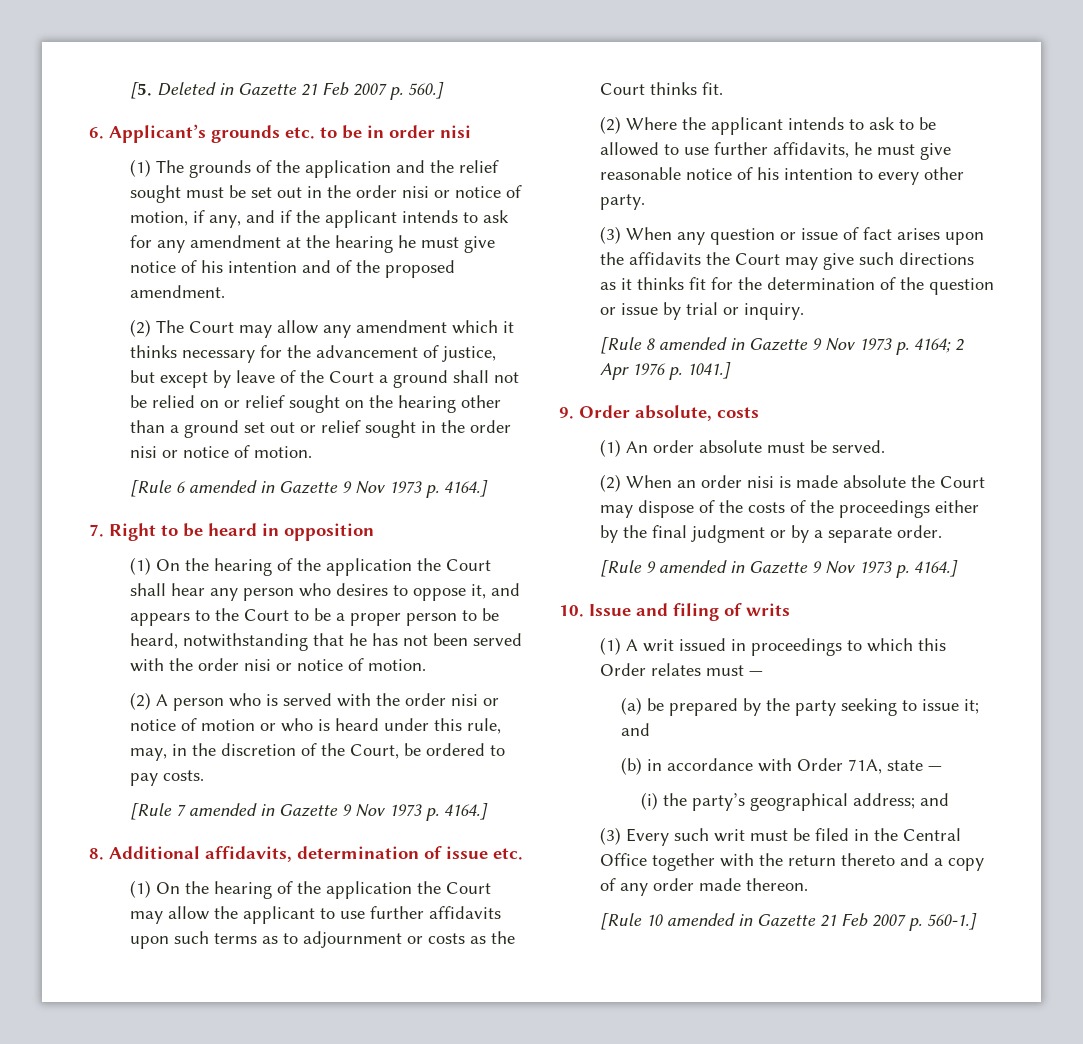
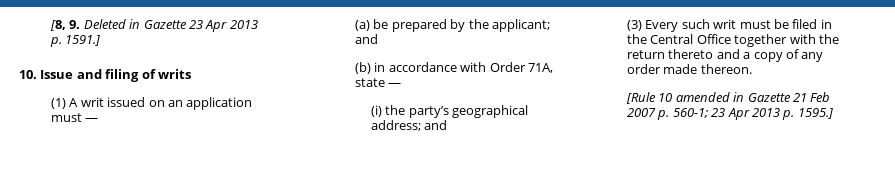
[129,82,152,99] [5. -> [50,20,81,31] [8, 9.
[300,82,444,100] [89,124,471,143] [129,159,499,178] [129,185,522,203] [129,210,509,228] [129,235,495,253] [129,260,455,278] [129,285,225,298] [129,319,514,338] [129,345,496,363] [129,370,519,388] [129,395,501,413] [129,420,511,438] [129,445,312,458] [129,480,488,498] [89,523,374,541] [129,557,491,576] [129,583,520,601] [129,608,499,626] [129,633,522,651] [129,658,426,672] [129,692,499,711] [129,718,501,734] [129,743,505,761] [129,770,204,786] [129,803,488,821] [89,846,523,862] [129,880,491,899] [129,906,501,924] [129,931,515,949] [599,82,723,95] [599,116,936,135] [599,142,951,160] [599,167,964,185] [599,194,645,210] [599,226,984,245] [599,252,974,270] [599,277,994,295] [599,302,804,320] [599,337,964,355] [599,362,731,380] [559,405,759,421] [599,439,885,457] [599,474,985,492] [599,500,979,518] [599,525,942,543] [599,560,958,578] 21 Feb 2007 p. 560.] // 6. Applicant’s grounds etc. to be in order nisi // (1) The grounds of the application and the relief sought must be set out in the order nisi or notice of motion, if any, and if the applicant intends to ask for any amendment at the hearing he must give notice of his intention and of the proposed amendment. // (2) The Court may allow any amendment which it thinks necessary for the advancement of justice, but except by leave of the Court a ground shall not be relied on or relief sought on the hearing other than a ground set out or relief sought in the order nisi or notice of motion. // [Rule 6 amended in Gazette 9 Nov 1973 p. 4164.] // 7. Right to be heard in opposition // (1) On the hearing of the application the Court shall hear any person who desires to oppose it, and appears to the Court to be a proper person to be heard, notwithstanding that he has not been served with the order nisi or notice of motion. // (2) A person who is served with the order nisi or notice of motion or who is heard under this rule, may, in the discretion of the Court, be ordered to pay costs. // [Rule 7 amended in Gazette 9 Nov 1973 p. 4164.] // 8. Additional affidavits, determination of issue etc. // (1) On the hearing of the application the Court may allow the applicant to use further affidavits upon such terms as to adjournment or costs as the Court thinks fit. // (2) Where the applicant intends to ask to be allowed to use further affidavits, he must give reasonable notice of his intention to every other party. // (3) When any question or issue of fact arises upon the affidavits the Court may give such directions as it thinks fit for the determination of the question or issue by trial or inquiry. // [Rule 8 amended in Gazette 9 Nov 1973 p. 4164; 2 Apr 1976 p. 1041.] // 9. Order absolute, costs // (1) An order absolute must be served. // (2) When an order nisi is made absolute the Court may dispose of the costs of the proceedings either by the final judgment or by a separate order. // [Rule 9 amended in Gazette 9 Nov 1973 p. 4164.] -> [188,20,258,32] [50,35,101,47] 23 Apr 2013 p. 1591.]
[730,638,946,656] [599,663,701,676] in proceedings to which this Order relates -> [148,97,253,110] on an application
[794,698,979,716] party seeking to issue it; -> [491,19,550,32] applicant;
[926,913,977,930] 560-1.] -> [672,108,833,120] 560-1; 23 Apr 2013 p. 1595.]

